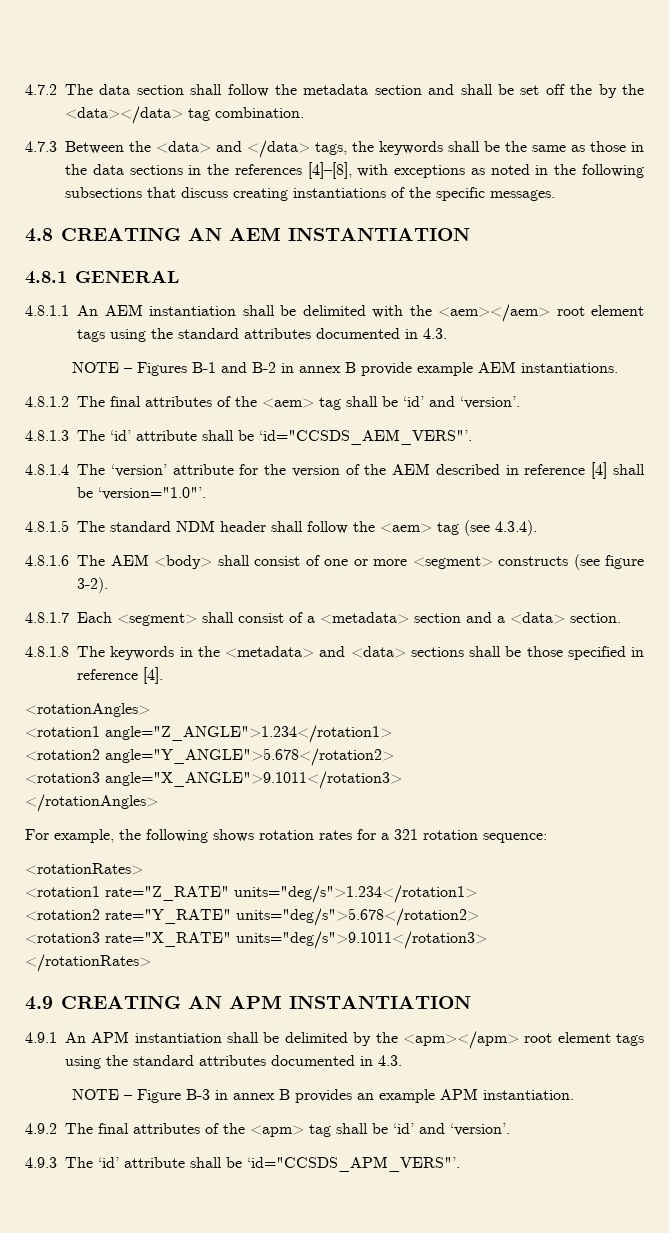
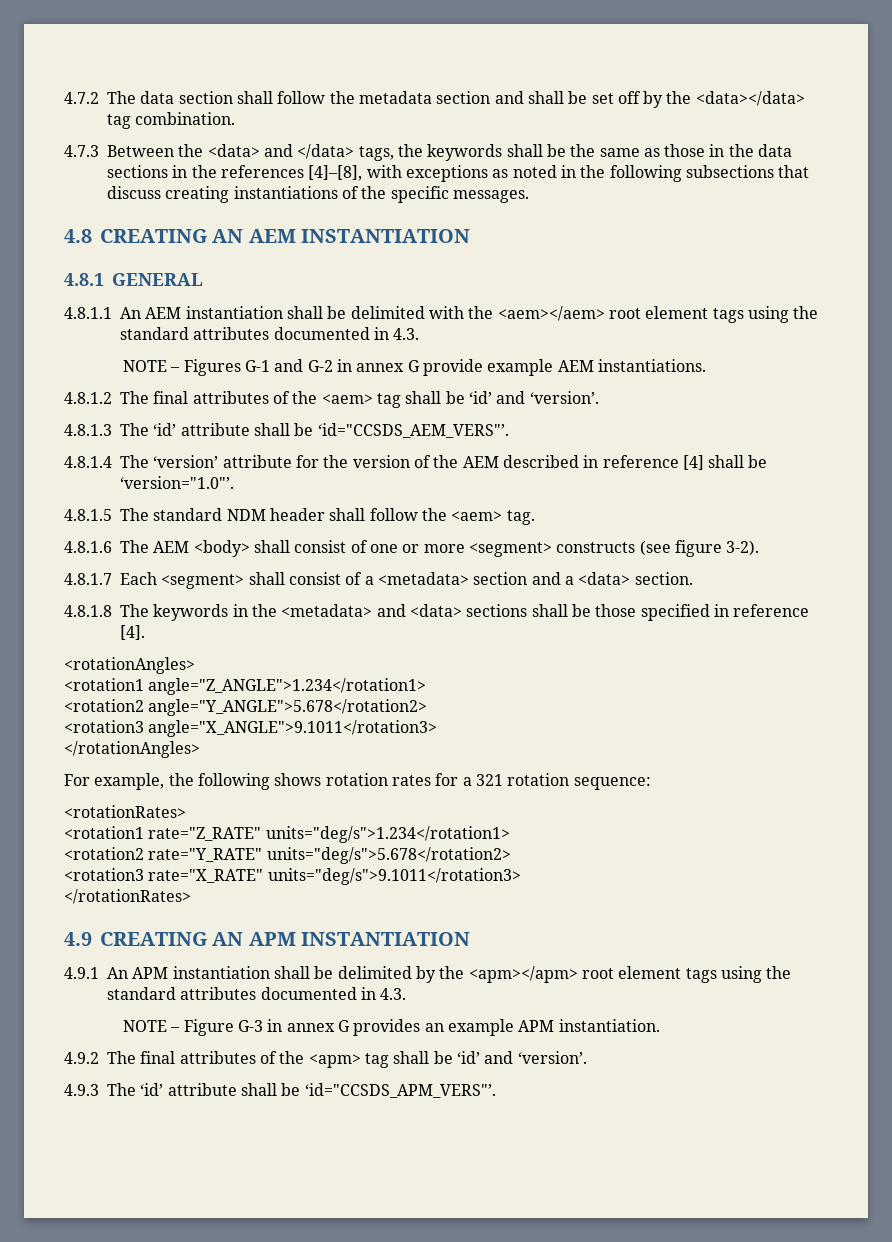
[570,84,593,95] the -> (641, 97) none
[191,362,356,373] B-1 and B-2 in annex B -> [245,359,420,372] G-1 and G-2 in annex G
[437,520,537,536] tag (see 4.3.4). -> [506,510,535,525] tag.
[185,1089,290,1100] B-3 in annex B -> [238,1019,350,1032] G-3 in annex G

